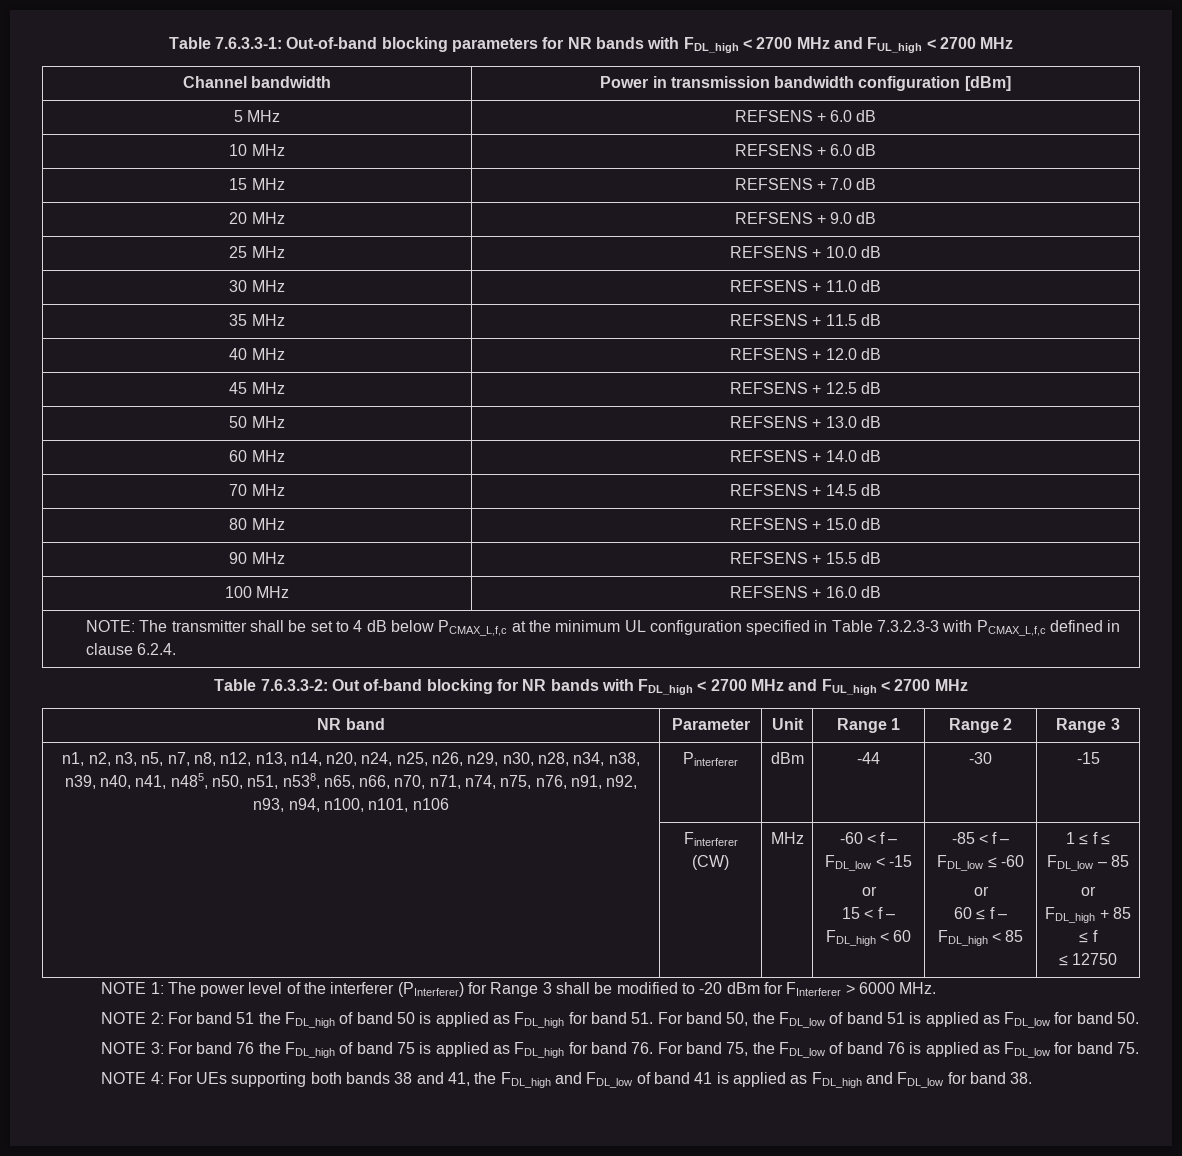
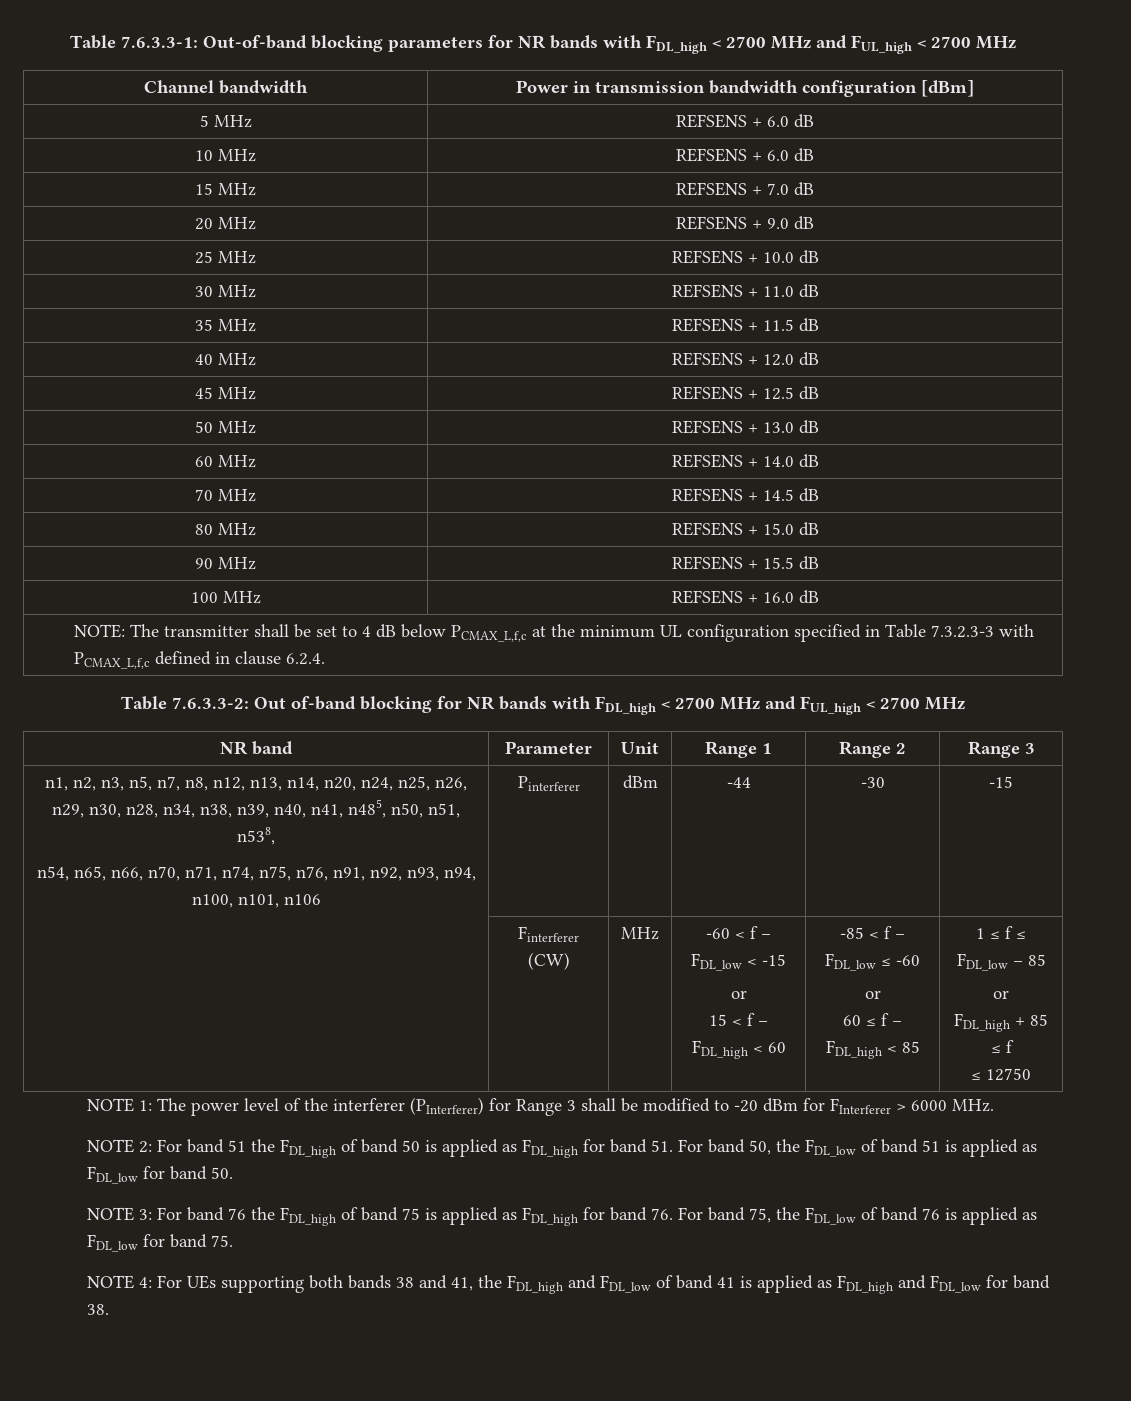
(320, 781) none -> [36,866,69,881] // n54,

